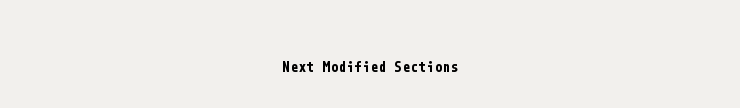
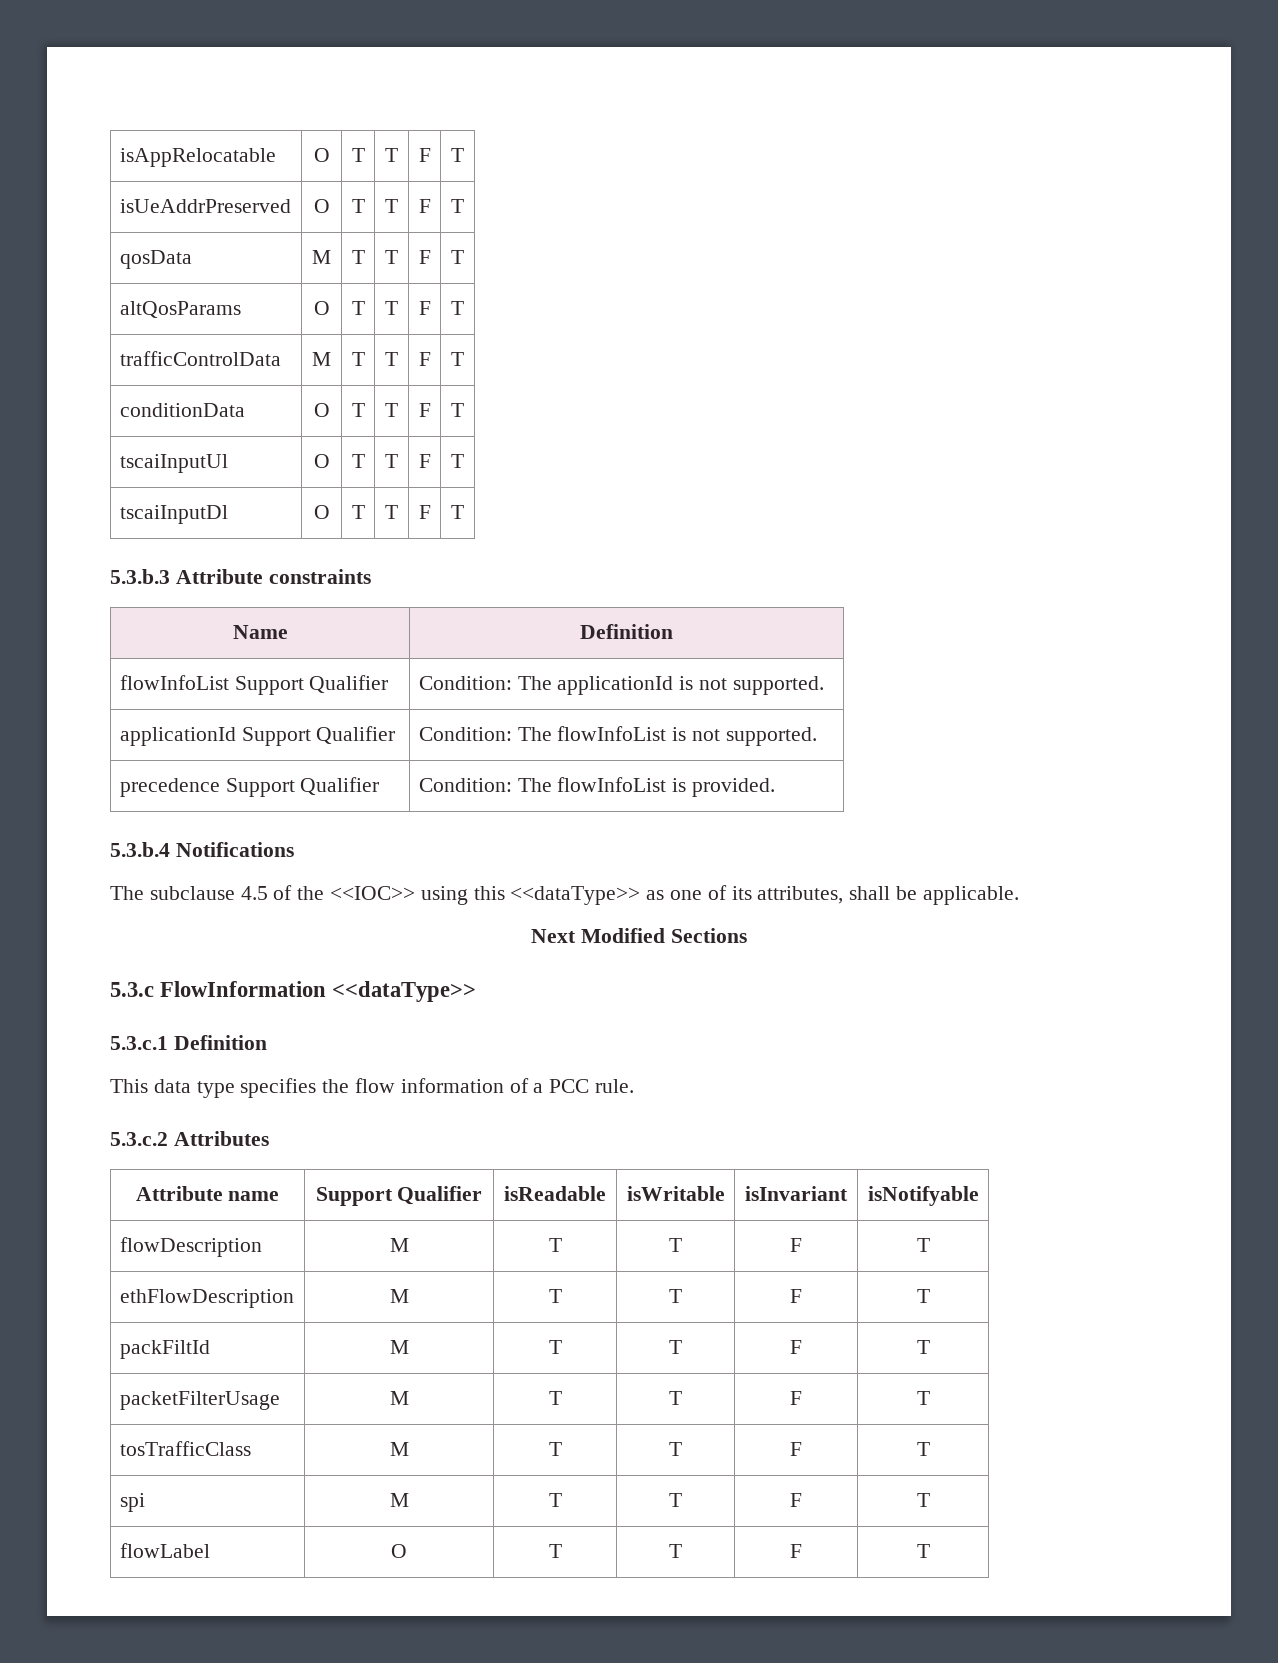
[282,61,458,72] Next Modified Sections -> [119,148,276,167] [313,148,330,162] [351,148,365,162] [385,148,398,162] [418,148,431,162] [451,148,464,162] [119,199,291,213] [313,199,330,213] [351,199,365,213] [385,199,398,213] [418,199,431,213] [451,199,464,213] [119,250,192,269] [312,250,331,264] [351,250,365,264] [385,250,398,264] [418,250,431,264] [451,250,464,264] [119,301,241,318] [313,301,330,315] [351,301,365,315] [385,301,398,315] [418,301,431,315] [451,301,464,315] [119,351,281,366] [312,352,331,366] [351,352,365,366] [385,352,398,366] [418,352,431,366] [451,352,464,366] [119,403,245,417] [313,403,330,417] [351,403,365,417] [385,403,398,417] [418,403,431,417] [451,403,464,417] [119,454,228,473] [313,454,330,468] [351,454,365,468] [385,454,398,468] [418,454,431,468] [451,454,464,468] [119,505,228,524] [313,505,330,519] [351,505,365,519] [385,505,398,519] [418,505,431,519] [451,505,464,519] [110,569,371,584] [232,625,288,639] [580,624,673,639] [119,675,389,695] [418,676,824,695] [119,726,396,746] [418,726,817,746] [119,777,380,797] [418,777,775,797] [110,842,294,857] [110,885,1019,905] [531,928,747,943] [110,981,477,1002] [110,1035,267,1050] [110,1078,635,1098] [110,1131,269,1146] [135,1186,280,1201] [315,1186,483,1206] [504,1186,606,1201] [626,1186,725,1201] [745,1186,848,1201] [867,1186,979,1206] [119,1237,262,1257] [389,1238,409,1252] [548,1238,562,1252] [669,1238,682,1252] [790,1238,802,1252] [916,1238,930,1252] [119,1289,294,1308] [389,1289,409,1303] [548,1289,562,1303] [669,1289,682,1303] [790,1289,802,1303] [916,1289,930,1303] [119,1340,210,1359] [389,1340,409,1354] [548,1340,562,1354] [669,1340,682,1354] [790,1340,802,1354] [916,1340,930,1354] [119,1391,280,1410] [389,1391,409,1405] [548,1391,562,1405] [669,1391,682,1405] [790,1391,802,1405] [916,1391,930,1405] [119,1441,251,1456] [389,1442,409,1456] [548,1442,562,1456] [669,1442,682,1456] [790,1442,802,1456] [916,1442,930,1456] [119,1493,145,1512] [389,1493,409,1507] [548,1493,562,1507] [669,1493,682,1507] [790,1493,802,1507] [916,1493,930,1507] [119,1543,210,1558] [391,1544,407,1558] [548,1544,562,1558] [669,1544,682,1558] [790,1544,802,1558] [916,1544,930,1558] isAppRelocatable | O | T | T | F | T // isUeAddrPreserved | O | T | T | F | T // qosData | M | T | T | F | T // altQosParams | O | T | T | F | T // trafficControlData | M | T | T | F | T // conditionData | O | T | T | F | T // tscaiInputUl | O | T | T | F | T // tscaiInputDl | O | T | T | F | T // 5.3.b.3 Attribute constraints // Name | Definition // flowInfoList Support Qualifier | Condition: The applicationId is not supported. // applicationId Support Qualifier | Condition: The flowInfoList is not supported. // precedence Support Qualifier | Condition: The flowInfoList is provided. // 5.3.b.4 Notifications // The subclause 4.5 of the <<IOC>> using this <<dataType>> as one of its attributes, shall be applicable. // Next Modified Sections // 5.3.c FlowInformation <<dataType>> // 5.3.c.1 Definition // This data type specifies the flow information of a PCC rule. // 5.3.c.2 Attributes // Attribute name | Support Qualifier | isReadable | isWritable | isInvariant | isNotifyable // flowDescription | M | T | T | F | T // ethFlowDescription | M | T | T | F | T // packFiltId | M | T | T | F | T // packetFilterUsage | M | T | T | F | T // tosTrafficClass | M | T | T | F | T // spi | M | T | T | F | T // flowLabel | O | T | T | F | T

